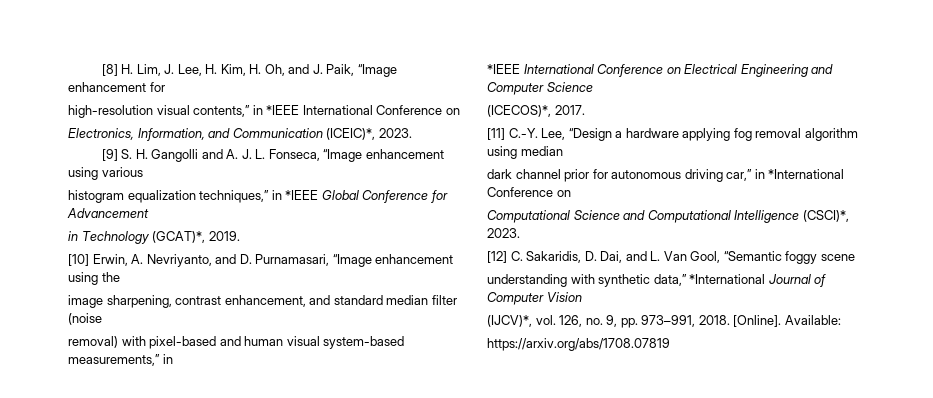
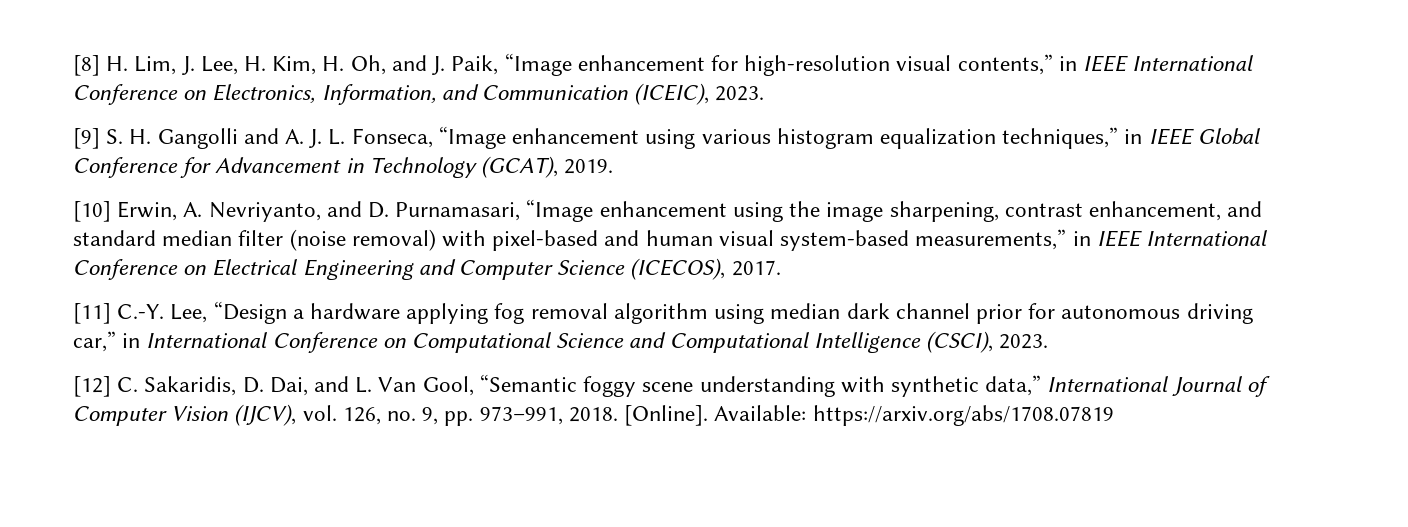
(165, 87) // -> (738, 63) none
[266,105,460,115] *IEEE International Conference on // -> [1082,55,1255,72] [73,84,207,105] IEEE International Conference on
[326,128,376,140] (ICEIC)*, -> [634,83,710,105] (ICEIC),
(143, 172) // -> (771, 136) none
[285,190,319,200] *IEEE -> [1148,128,1194,145] IEEE
(149, 213) // -> (342, 165) none
[152,231,206,243] (GCAT)*, -> [481,156,559,178] (GCAT),
(120, 277) // -> (821, 209) none
(102, 319) // -> (346, 240) none
[487,64,520,74] // *IEEE -> [1096,230,1142,247] IEEE
[487,105,551,117] // (ICECOS)*, -> [630,258,726,280] (ICECOS),
(563, 151) // -> (841, 311) none
[768,169,845,179] [487,187,571,197] *International Conference on // -> [146,332,406,353] International Conference on
[802,210,849,222] (CSCI)*, -> [926,331,994,353] (CSCI),
(855, 257) // -> (694, 387) none
[689,274,766,284] *International -> [1047,376,1170,392] International
[487,315,532,327] // (IJCV)*, -> [234,404,297,426] (IJCV),
(841, 320) // -> (807, 413) none

